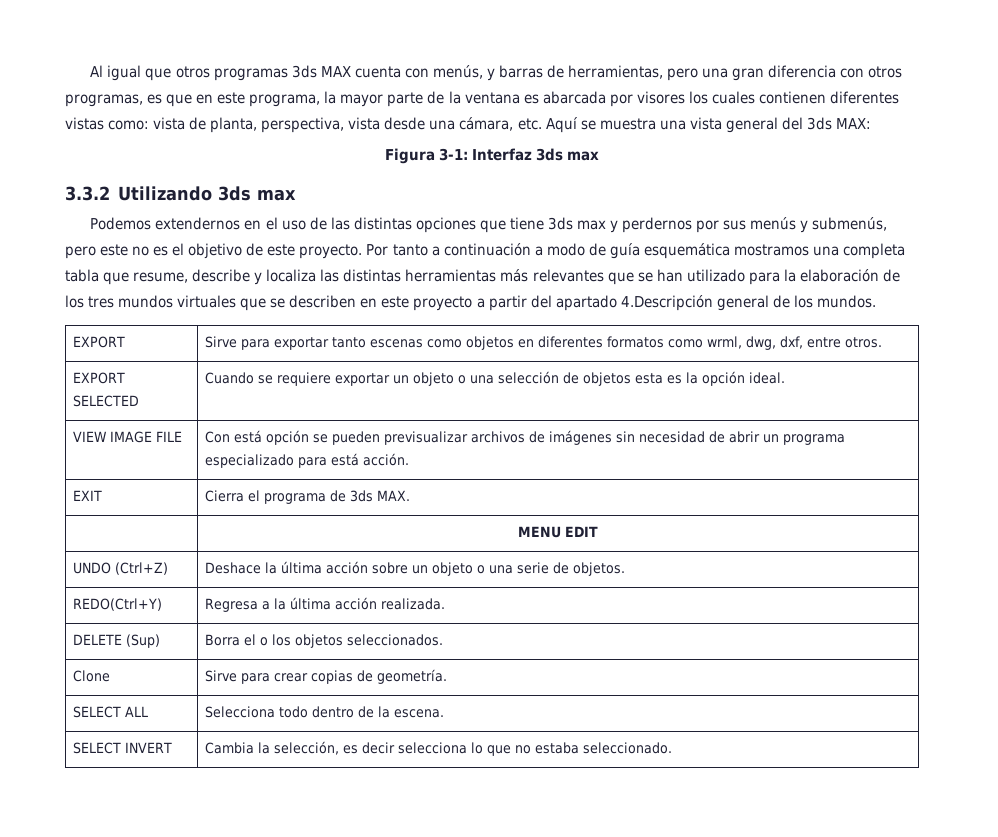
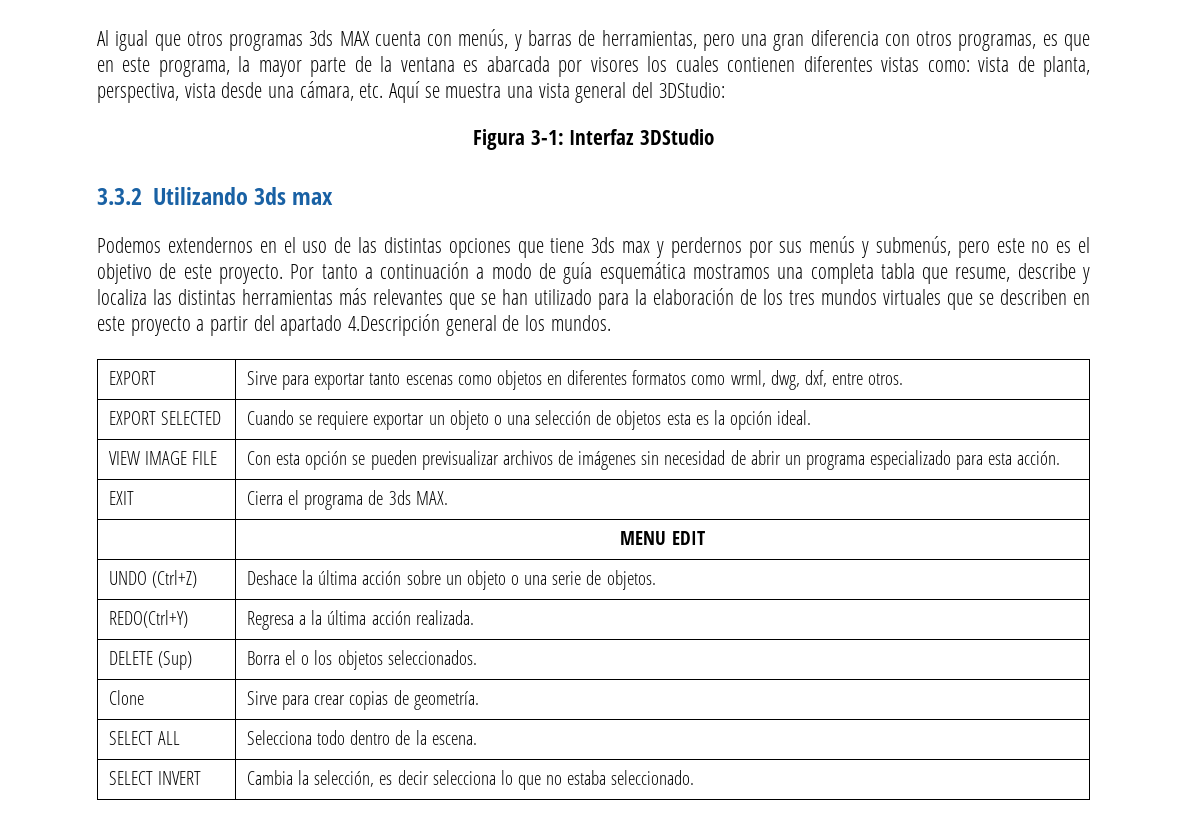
[806,117,871,130] 3ds MAX: -> [658,82,725,98] 3DStudio:
[536,148,600,161] 3ds max -> [640,129,715,145] 3DStudio
[233,430,262,443] está -> [276,453,301,465] esta
[330,453,359,466] está -> [988,453,1013,465] esta

